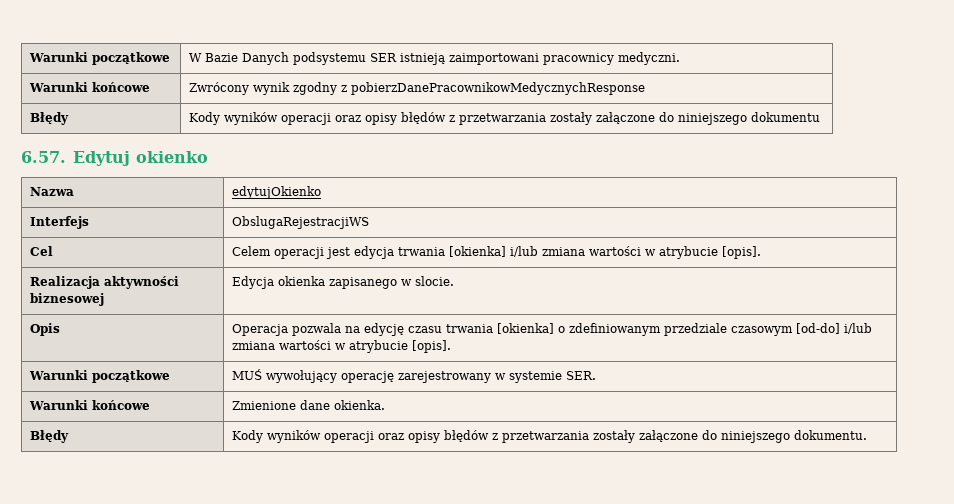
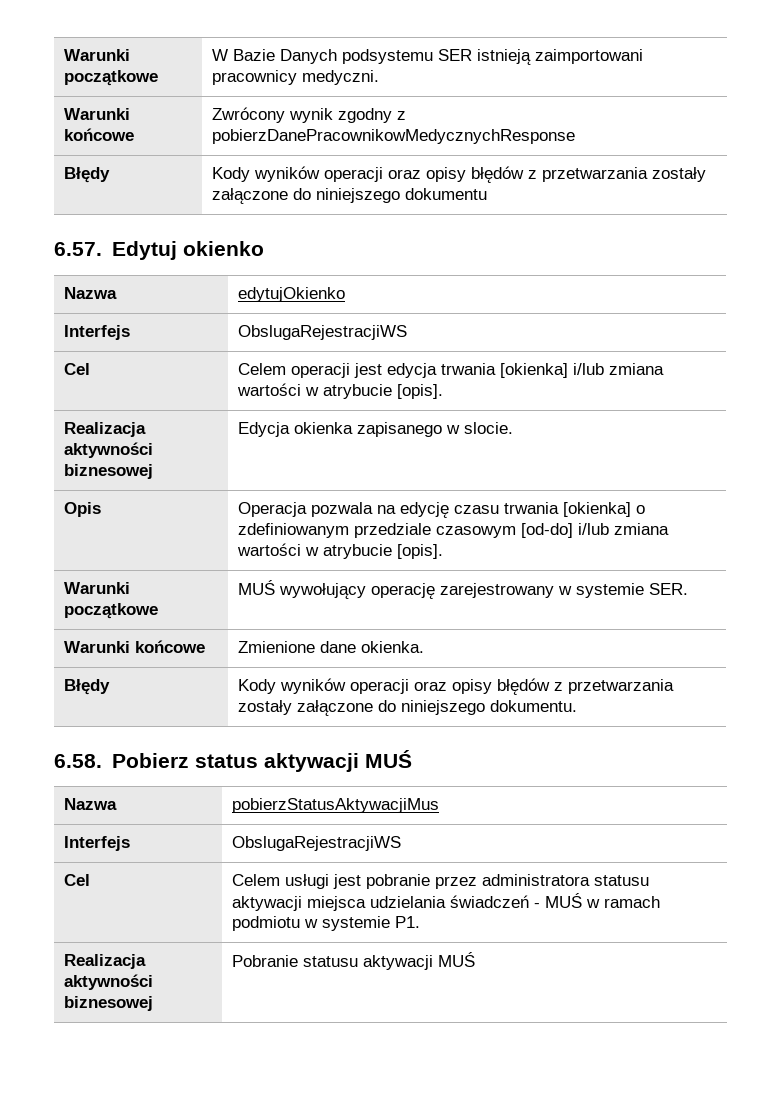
(868, 435) none -> [54,750,412,772] [63,798,117,810] [231,798,439,813] [63,836,130,851] [231,836,401,851] [63,874,90,886] [231,874,649,889] [231,893,660,911] [231,916,420,931] [63,954,146,969] [63,974,153,990] [63,996,153,1011] [231,952,475,970] // 6.58. Pobierz status aktywacji MUŚ // Nazwa | pobierzStatusAktywacjiMus // Interfejs | ObslugaRejestracjiWS // Cel | Celem usługi jest pobranie przez administratora statusu aktywacji miejsca udzielania świadczeń - MUŚ w ramach podmiotu w systemie P1. // Realizacja aktywności biznesowej | Pobranie statusu aktywacji MUŚ

